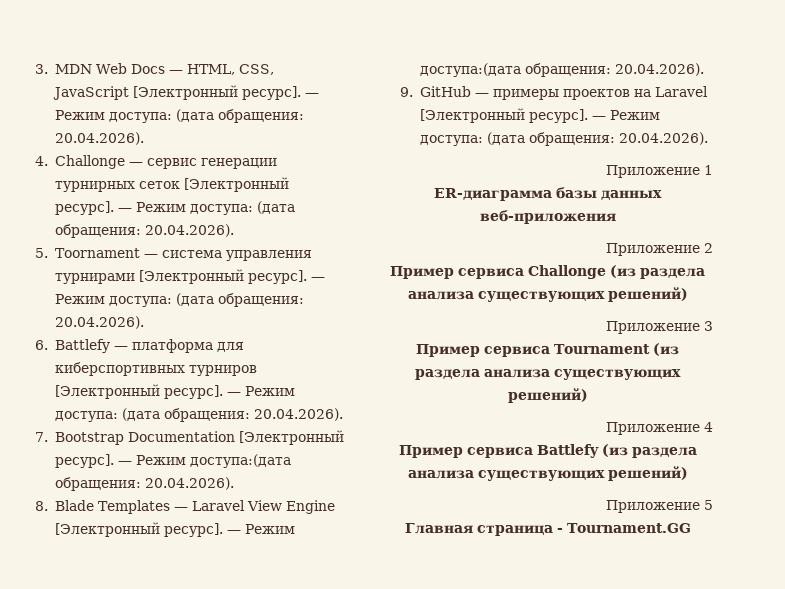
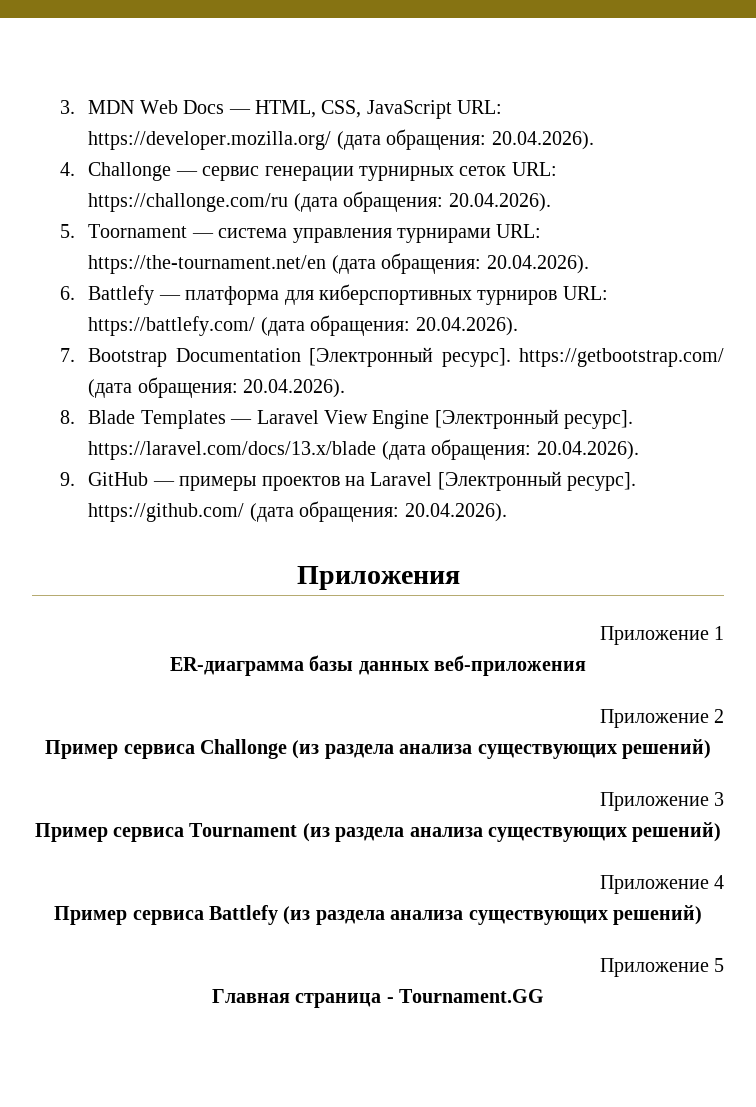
[132,85,319,100] [54,110,172,123] [Электронный ресурс]. — Режим доступа: -> [457,100,503,114] [88,131,332,150] URL: https://developer.mozilla.org/
[183,177,289,192] [54,201,253,215] [Электронный ресурс]. — Режим доступа: -> [511,162,557,176] [88,193,289,212] URL: https://challonge.com/ru
[138,269,325,284] [54,294,172,307] [Электронный ресурс]. — Режим доступа: -> [496,224,542,238] [88,255,327,274] URL: https://the-tournament.net/en
[54,384,295,399] [54,411,118,422] [Электронный ресурс]. — Режим доступа: -> [562,286,608,300] [88,316,256,336] URL: https://battlefy.com/
[117,454,291,468] — Режим доступа:(дата -> [518,348,724,367] [88,379,133,398] https://getbootstrap.com/ (дата
[226,524,295,534] [419,63,521,77] — Режим доступа:(дата -> [88,441,426,460] https://laravel.com/docs/13.x/blade (дата
[591,110,660,120] [419,132,708,146] — Режим доступа: (дата обращения: 20.04.2026). -> [88,501,507,522] [296,566,460,590] https://github.com/ (дата обращения: 20.04.2026). // Приложения

